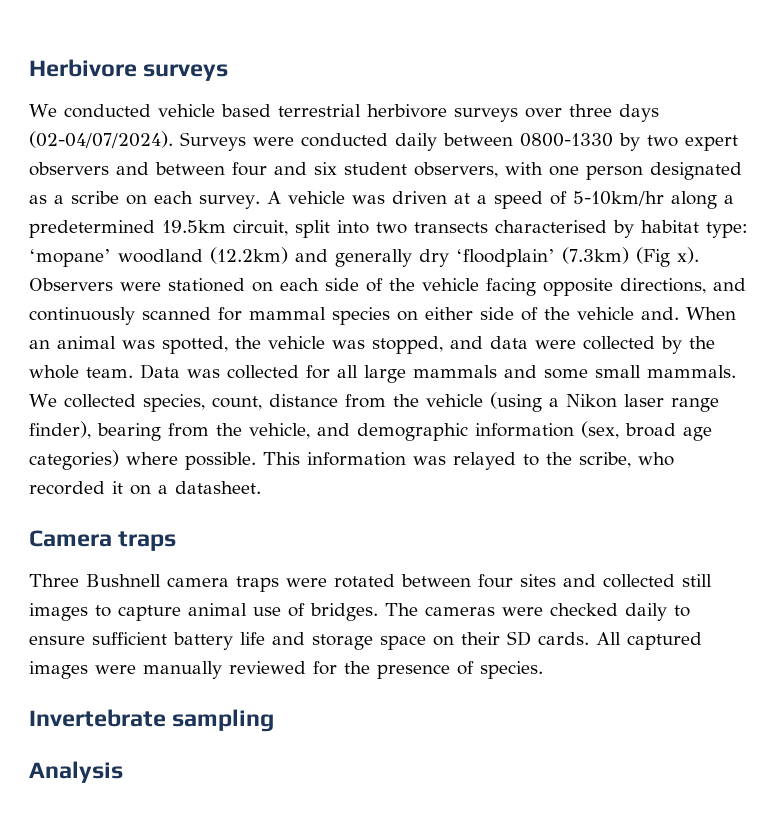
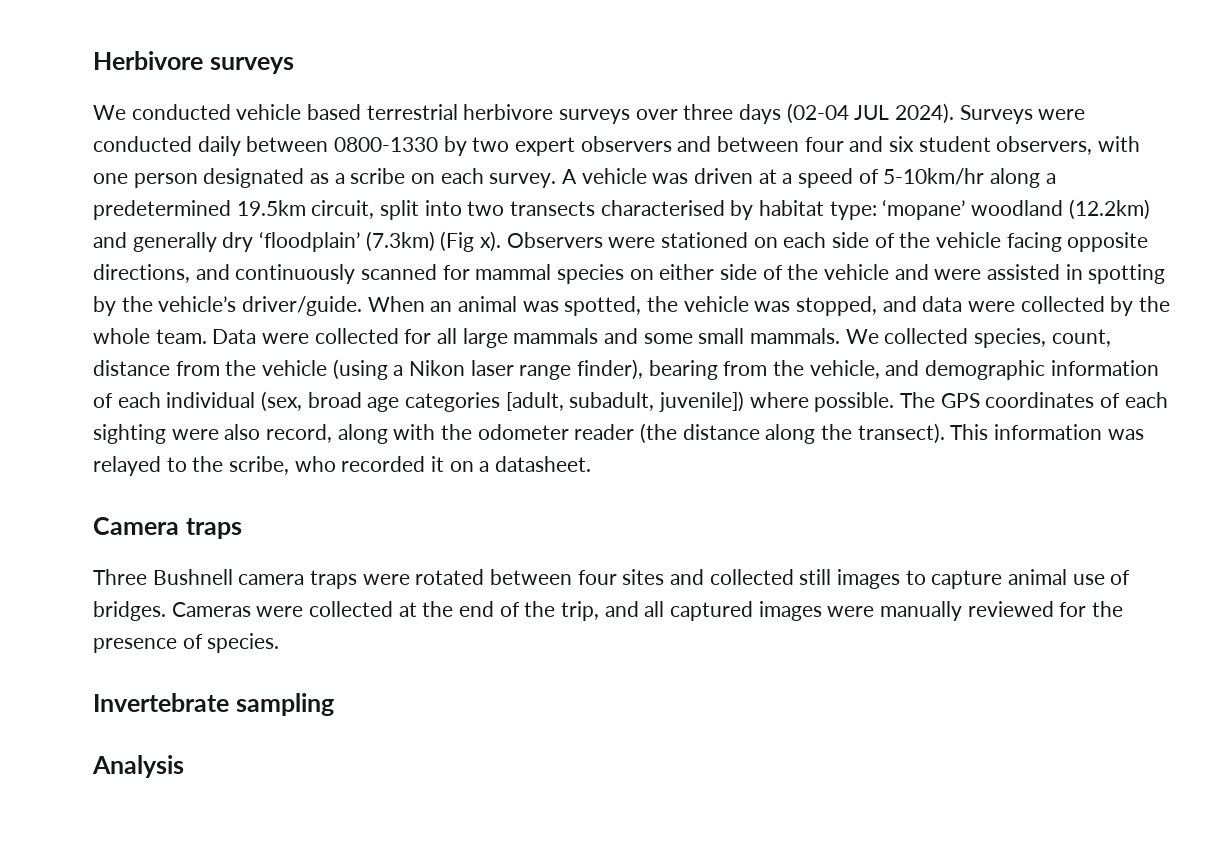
[29,131,173,148] (02-04/07/2024). -> [786,103,955,124] (02-04 JUL 2024).
[641,307,679,320] and. -> [894,264,1166,284] [93,296,363,316] and were assisted in spotting by the vehicle’s driver/guide.
[187,369,220,378] was -> [262,333,310,344] were
[581,421,712,441] [29,450,256,470] (sex, broad age categories) where possible. -> [93,391,1168,412] [93,423,945,444] of each individual (sex, broad age categories [adult, subadult, juvenile]) where possible. The GPS coordinates of each sighting were also record, along with the odometer reader (the distance along the transect).
[385,603,690,621] [29,631,621,650] The cameras were checked daily to ensure sufficient battery life and storage space on their SD cards. All -> [171,601,665,621] Cameras were collected at the end of the trip, and all

